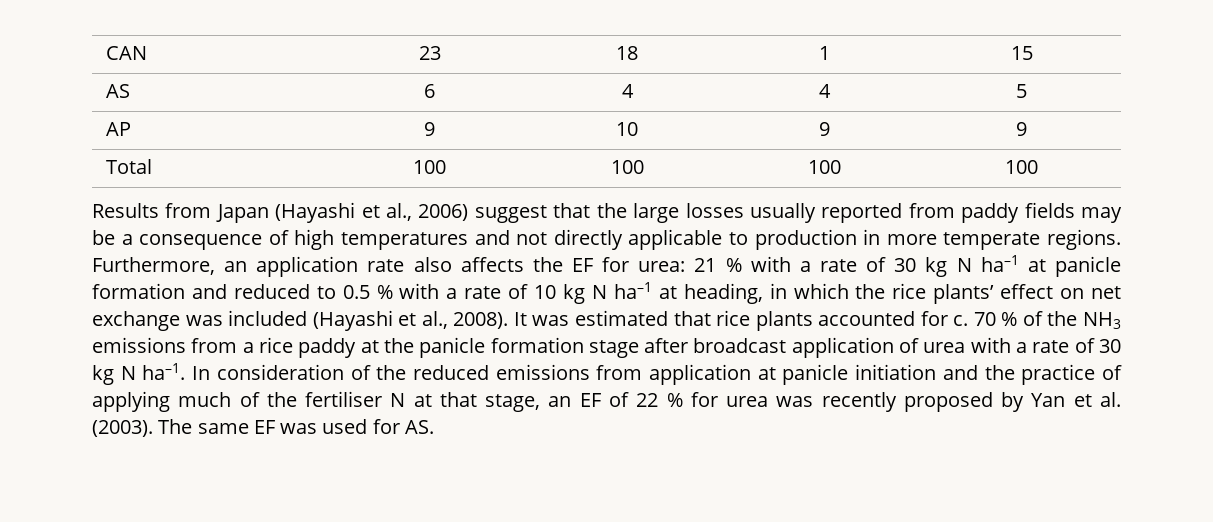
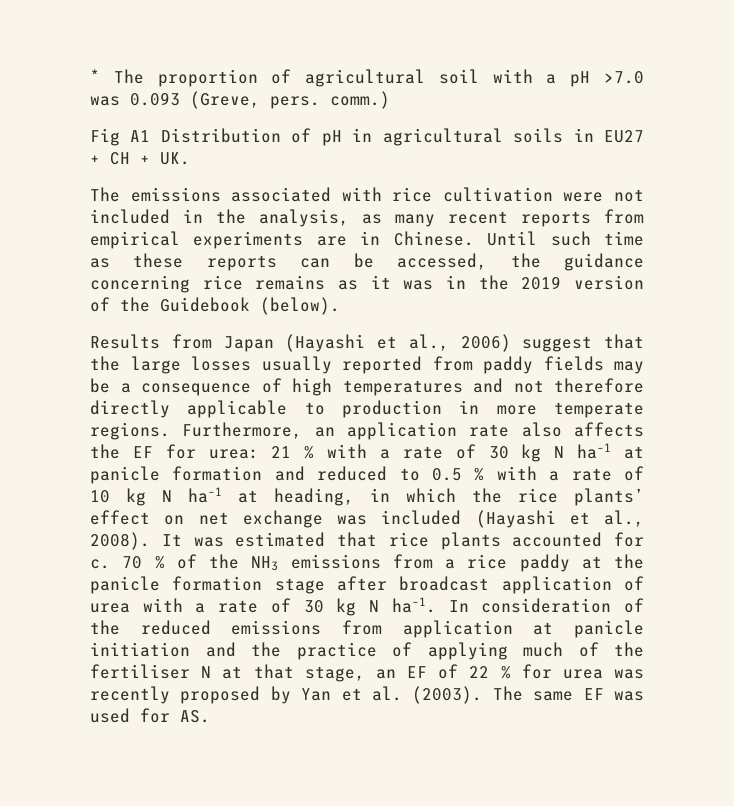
[105,46,147,60] [418,46,441,60] [616,46,638,60] [818,46,830,60] [1010,46,1033,60] [105,84,130,98] [424,84,435,98] [621,84,634,98] [818,84,831,98] [1016,84,1027,98] [105,122,131,136] [424,122,435,136] [616,122,638,136] [818,122,830,136] [1016,122,1027,136] [105,159,152,174] [413,160,446,174] [610,160,644,174] [807,160,841,174] [1005,160,1038,174] CAN | 23 | 18 | 1 | 15 // AS | 6 | 4 | 4 | 5 // AP | 9 | 10 | 9 | 9 // Total | 100 | 100 | 100 | 100 -> [90,69,644,87] [90,91,390,109] [90,128,644,146] [90,152,190,165] [90,187,644,202] [90,209,644,227] [90,231,645,249] [90,253,644,271] [90,275,645,293] [90,297,340,315] * The proportion of agricultural soil with a pH >7.0 was 0.093 (Greve, pers. comm.) // Fig A1 Distribution of pH in agricultural soils in EU27 + CH + UK. // The emissions associated with rice cultivation were not included in the analysis, as many recent reports from empirical experiments are in Chinese. Until such time as these reports can be accessed, the guidance concerning rice remains as it was in the 2019 version of the Guidebook (below).
(548, 238) none -> [554,378,644,393] therefore

